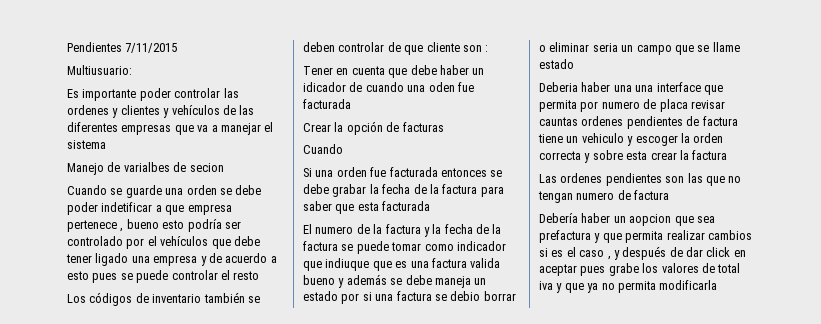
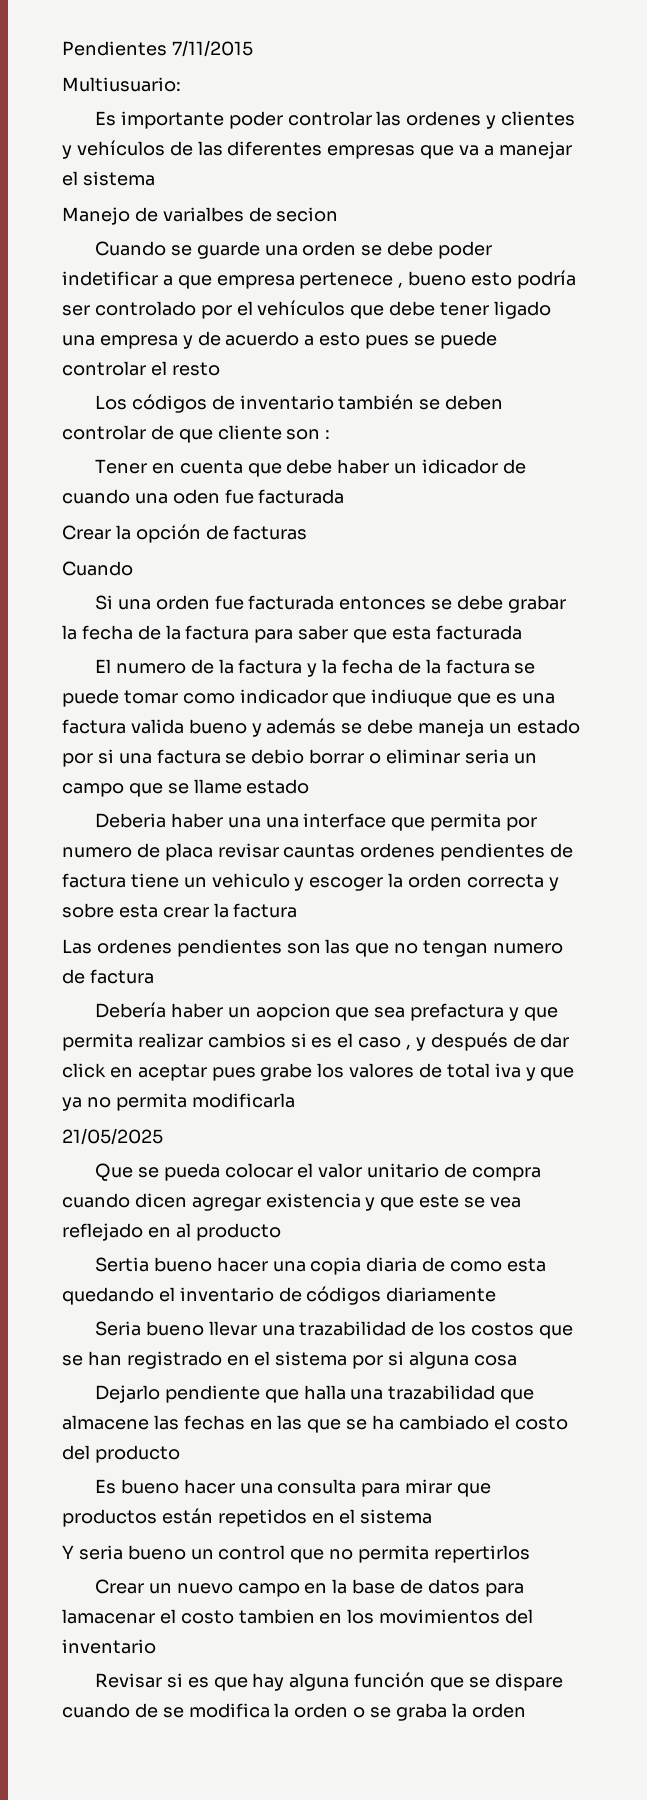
(718, 285) none -> [62,1128,163,1145] [94,1163,541,1181] [62,1193,521,1211] [62,1223,281,1241] [94,1257,546,1275] [62,1286,497,1305] [94,1321,573,1339] [62,1351,517,1369] [94,1385,535,1403] [62,1415,568,1433] [62,1445,180,1463] [94,1479,491,1497] [62,1508,433,1527] [62,1545,530,1563] [94,1579,524,1597] [62,1609,534,1624] [62,1639,156,1654] [94,1672,563,1691] [62,1703,526,1721] // 21/05/2025 // Que se pueda colocar el valor unitario de compra cuando dicen agregar existencia y que este se vea reflejado en al producto // Sertia bueno hacer una copia diaria de como esta quedando el inventario de códigos diariamente // Seria bueno llevar una trazabilidad de los costos que se han registrado en el sistema por si alguna cosa // Dejarlo pendiente que halla una trazabilidad que almacene las fechas en las que se ha cambiado el costo del producto // Es bueno hacer una consulta para mirar que productos están repetidos en el sistema // Y seria bueno un control que no permita repertirlos // Crear un nuevo campo en la base de datos para lamacenar el costo tambien en los movimientos del inventario // Revisar si es que hay alguna función que se dispare cuando de se modifica la orden o se graba la orden

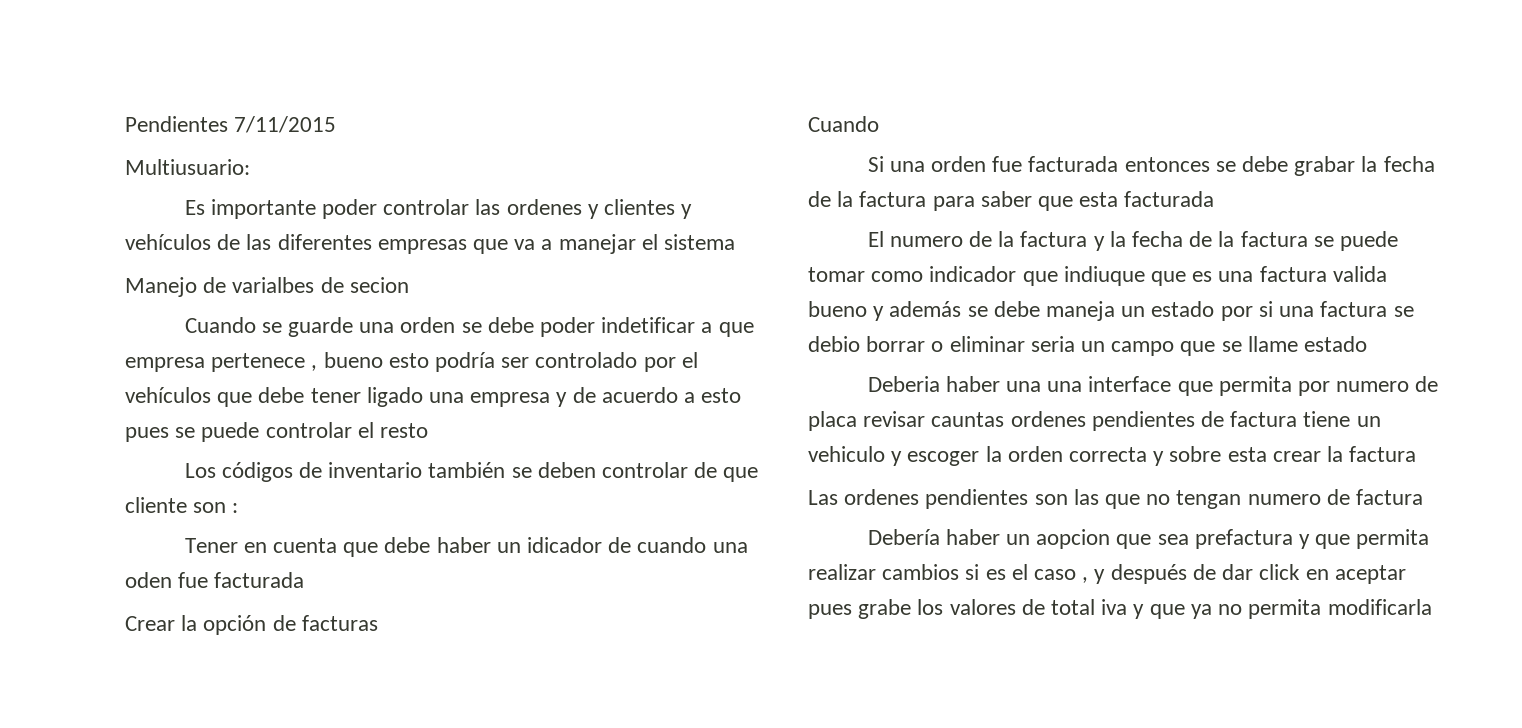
[62,1128,163,1145] [94,1163,541,1181] [62,1193,521,1211] [62,1223,281,1241] [94,1257,546,1275] [62,1286,497,1305] [94,1321,573,1339] [62,1351,517,1369] [94,1385,535,1403] [62,1415,568,1433] [62,1445,180,1463] [94,1479,491,1497] [62,1508,433,1527] [62,1545,530,1563] [94,1579,524,1597] [62,1609,534,1624] [62,1639,156,1654] [94,1672,563,1691] [62,1703,526,1721] // 21/05/2025 // Que se pueda colocar el valor unitario de compra cuando dicen agregar existencia y que este se vea reflejado en al producto // Sertia bueno hacer una copia diaria de como esta quedando el inventario de códigos diariamente // Seria bueno llevar una trazabilidad de los costos que se han registrado en el sistema por si alguna cosa // Dejarlo pendiente que halla una trazabilidad que almacene las fechas en las que se ha cambiado el costo del producto // Es bueno hacer una consulta para mirar que productos están repetidos en el sistema // Y seria bueno un control que no permita repertirlos // Crear un nuevo campo en la base de datos para lamacenar el costo tambien en los movimientos del inventario // Revisar si es que hay alguna función que se dispare cuando de se modifica la orden o se graba la orden -> (1432, 607) none

